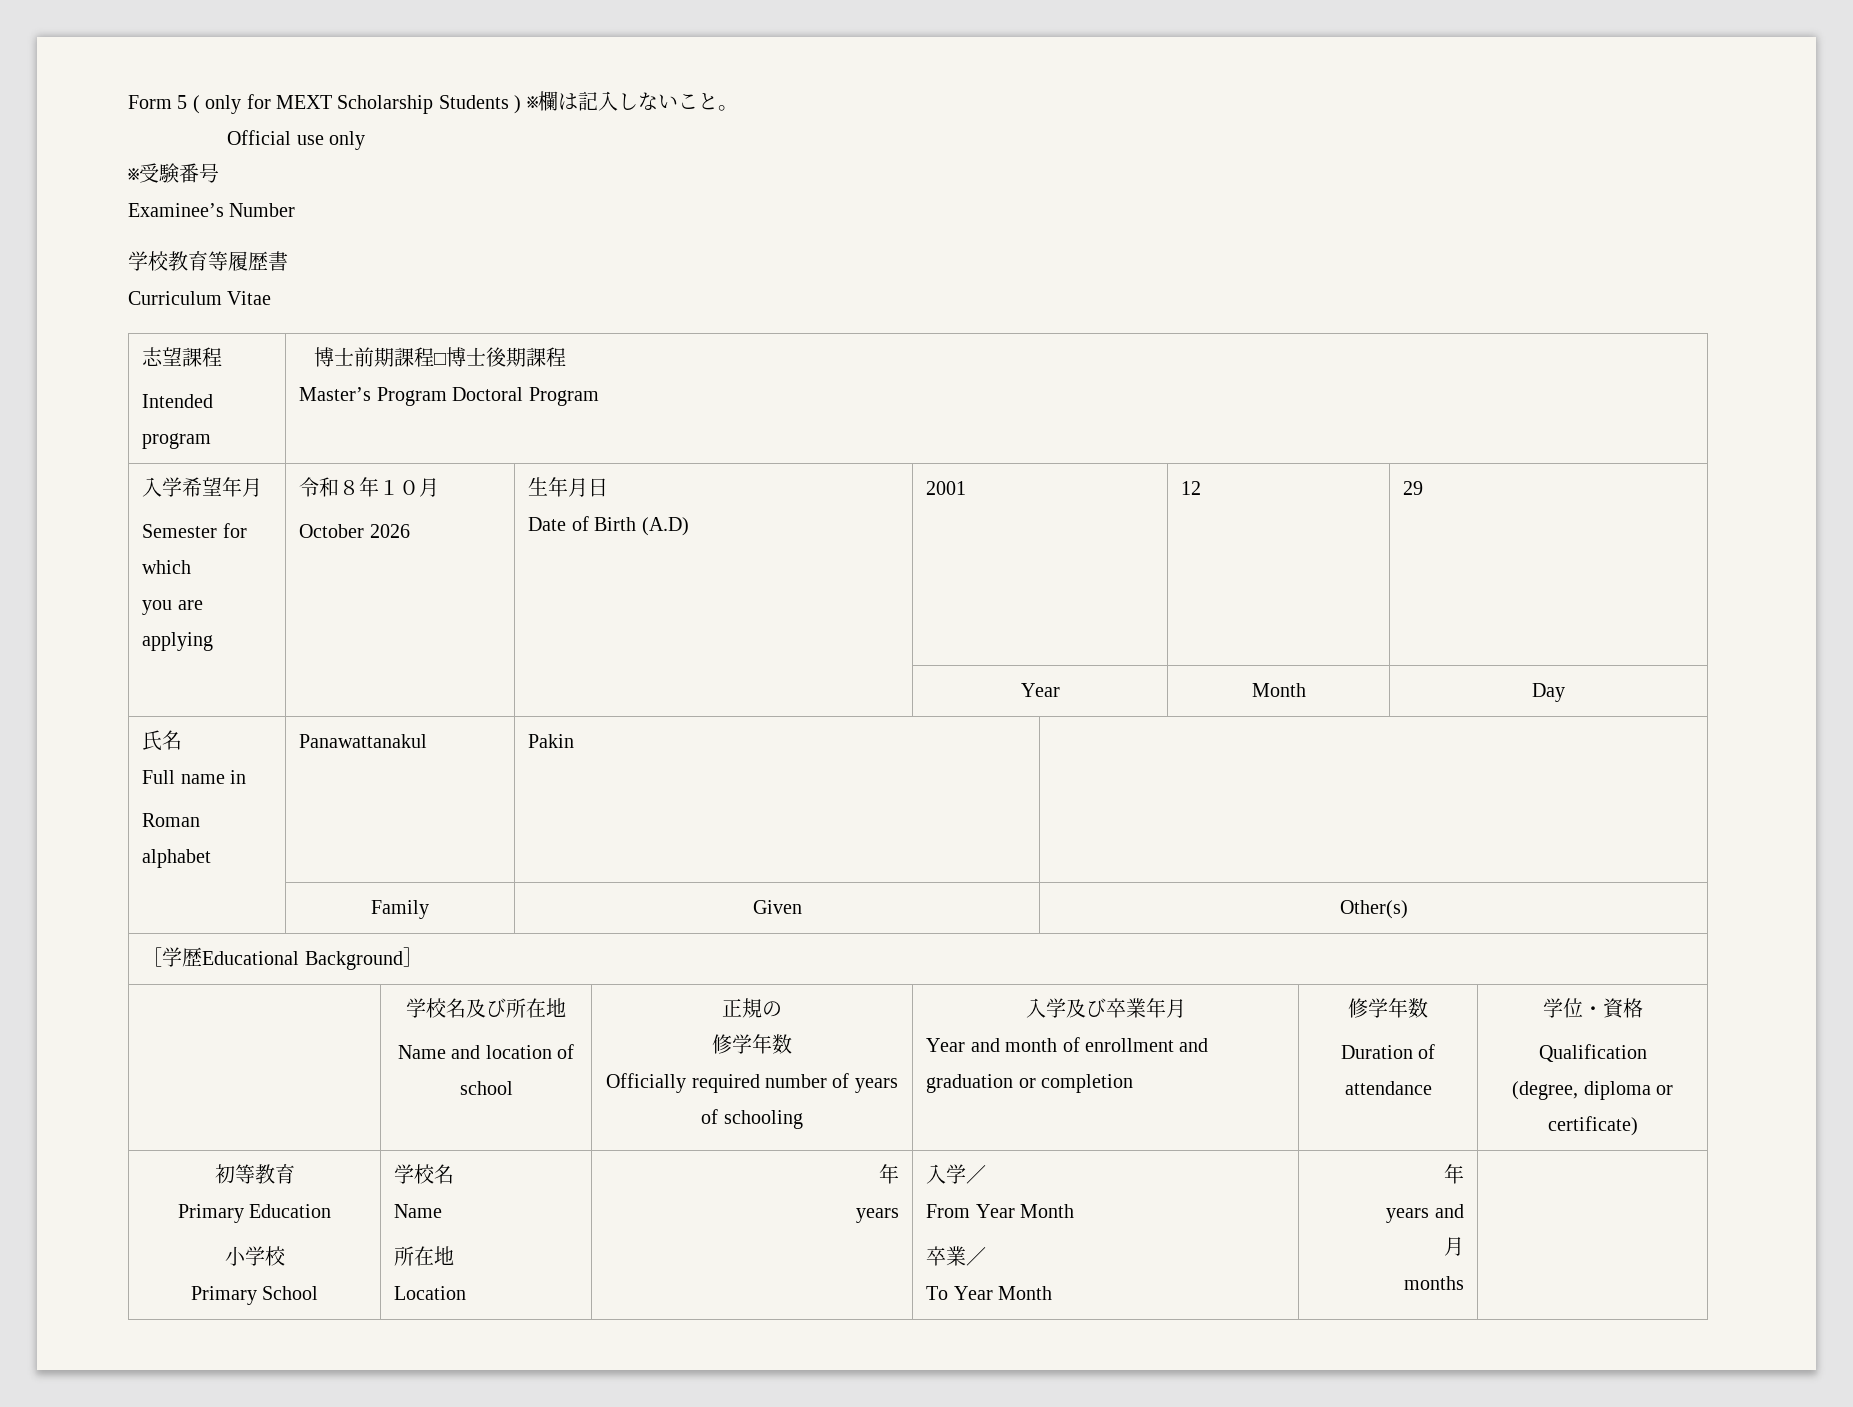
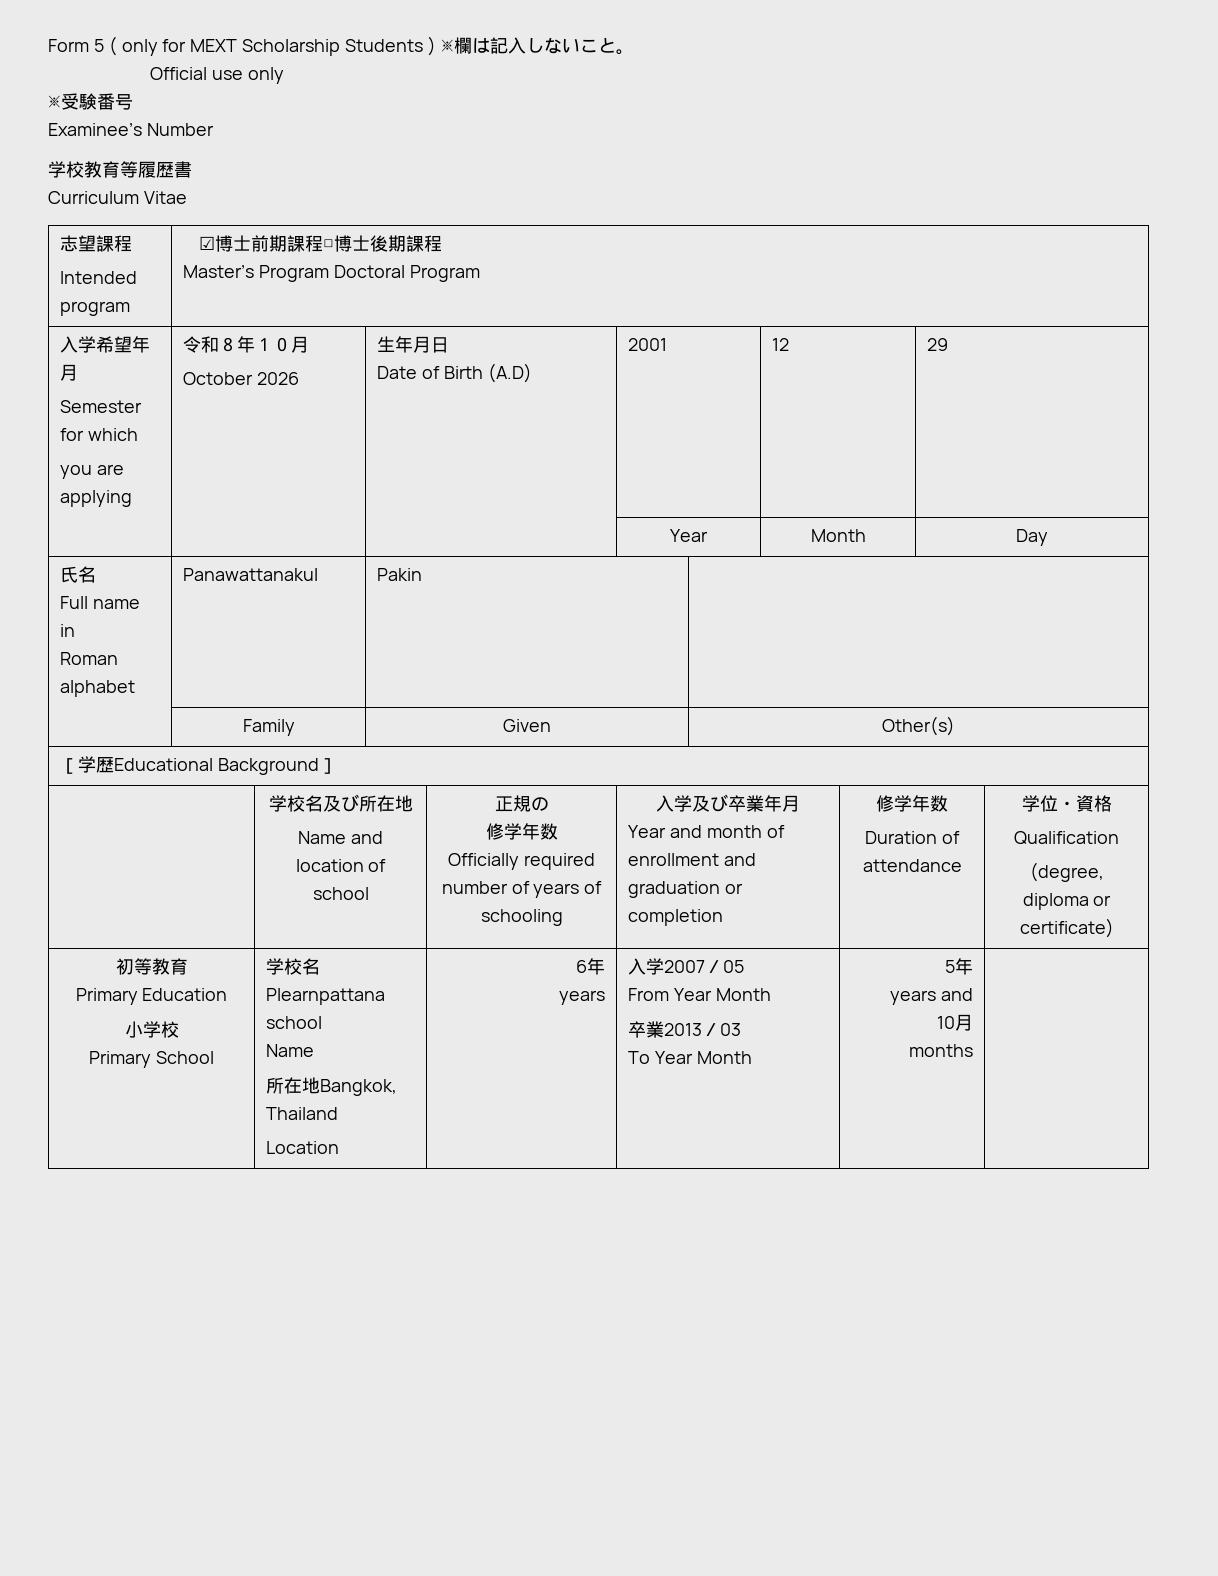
(212, 441) none -> [198,236,215,250] ☑
(455, 1174) none -> [266,988,386,1005] [266,1016,323,1029] Plearnpattana school
(455, 1255) none -> [320,1079,398,1096] [266,1107,339,1120] Bangkok, Thailand
(467, 1293) none -> [575,960,587,973] 6
[966,1165,987,1184] ／ -> [664,960,745,973] 2007／05
[966,1247,987,1266] ／ -> [664,1023,742,1036] 2013／03
(1053, 1293) none -> [944,960,955,973] 5
(1464, 1211) none -> [936,1016,955,1029] 10

